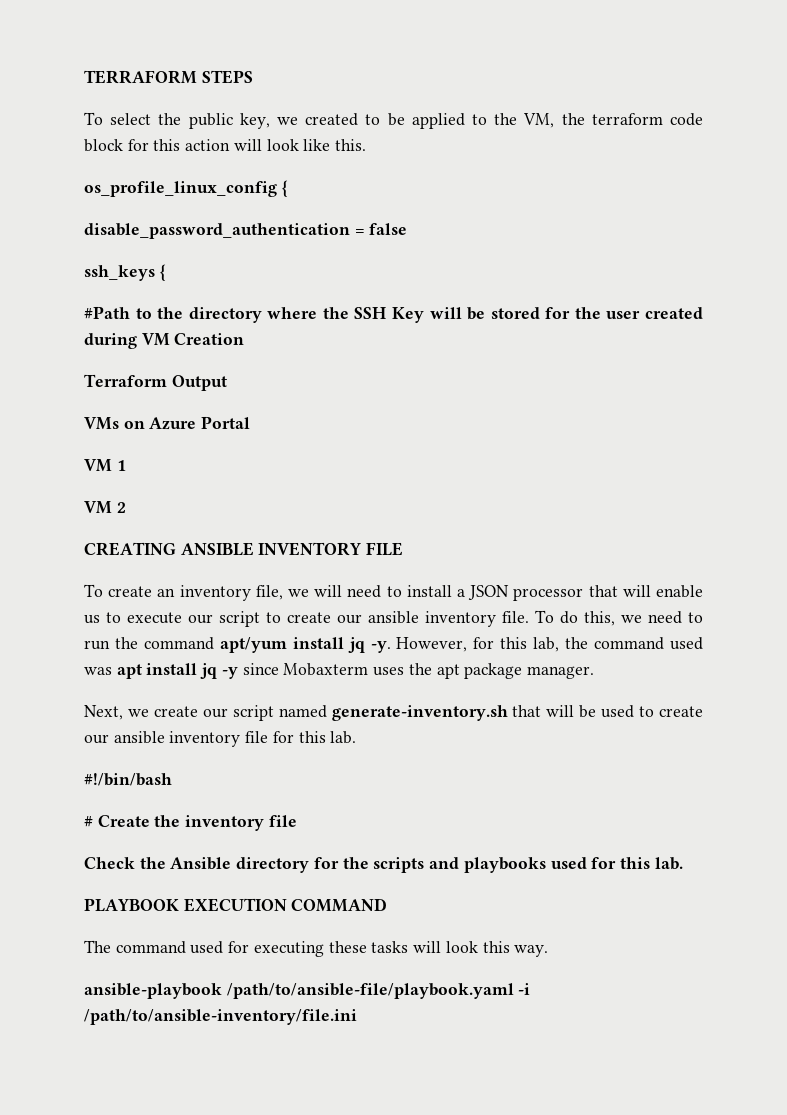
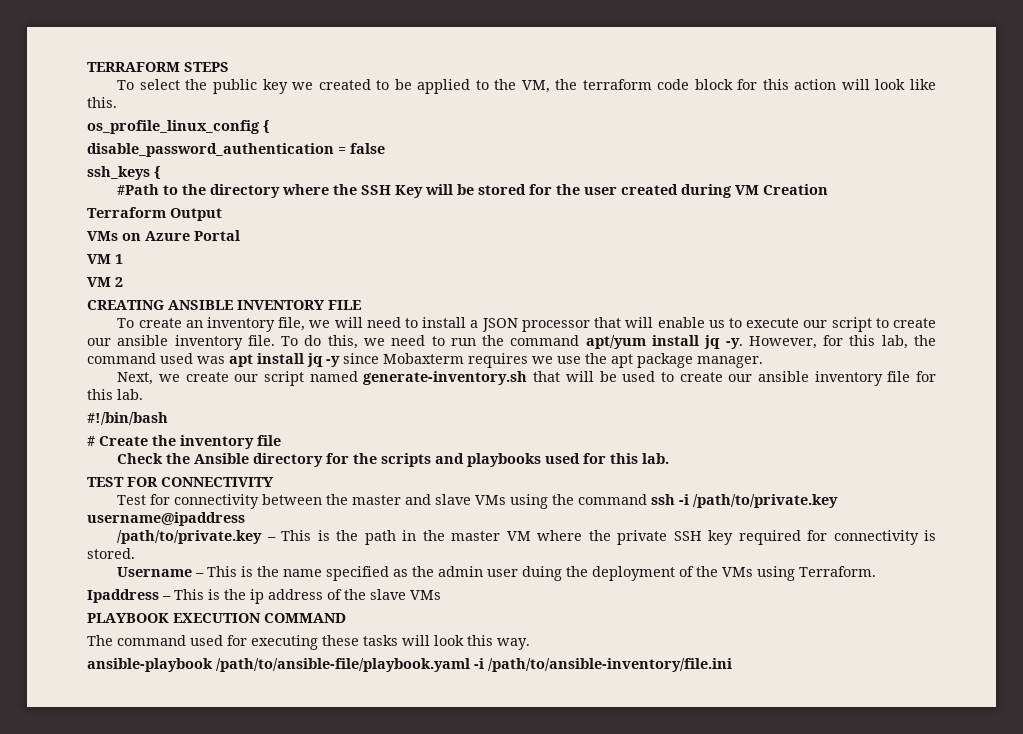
[239,113,270,129] key, -> [262,79,288,94] key
[373,667,405,676] uses -> [468,353,581,368] requires we use
(683, 863) none -> [87,477,274,487] [117,494,839,509] [87,512,245,526] [117,530,937,545] [87,548,135,559] [117,566,877,581] [87,589,441,604] // TEST FOR CONNECTIVITY // Test for connectivity between the master and slave VMs using the command ssh -i /path/to/private.key username@ipaddress // /path/to/private.key – This is the path in the master VM where the private SSH key required for connectivity is stored. // Username – This is the name specified as the admin user duing the deployment of the VMs using Terraform. // Ipaddress – This is the ip address of the slave VMs

